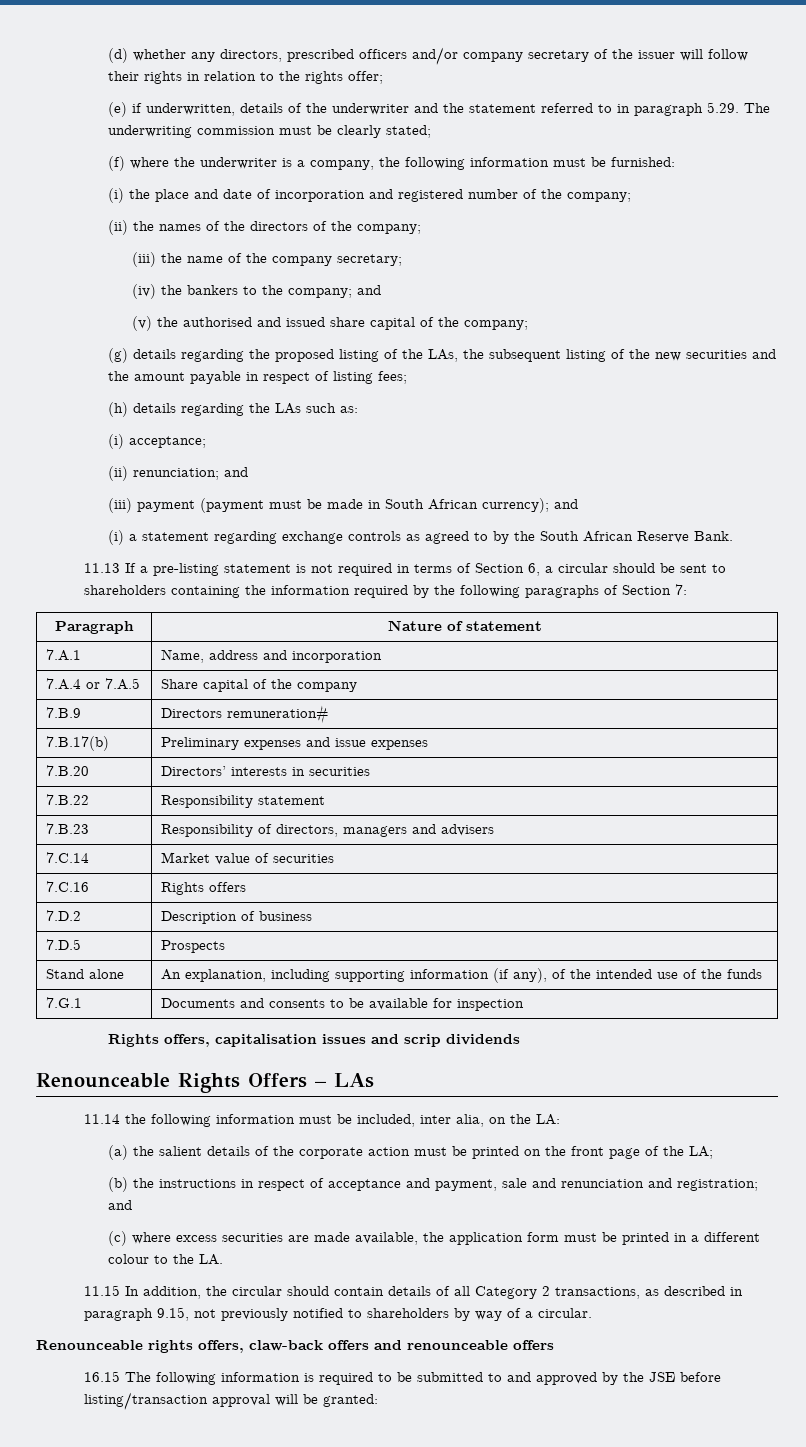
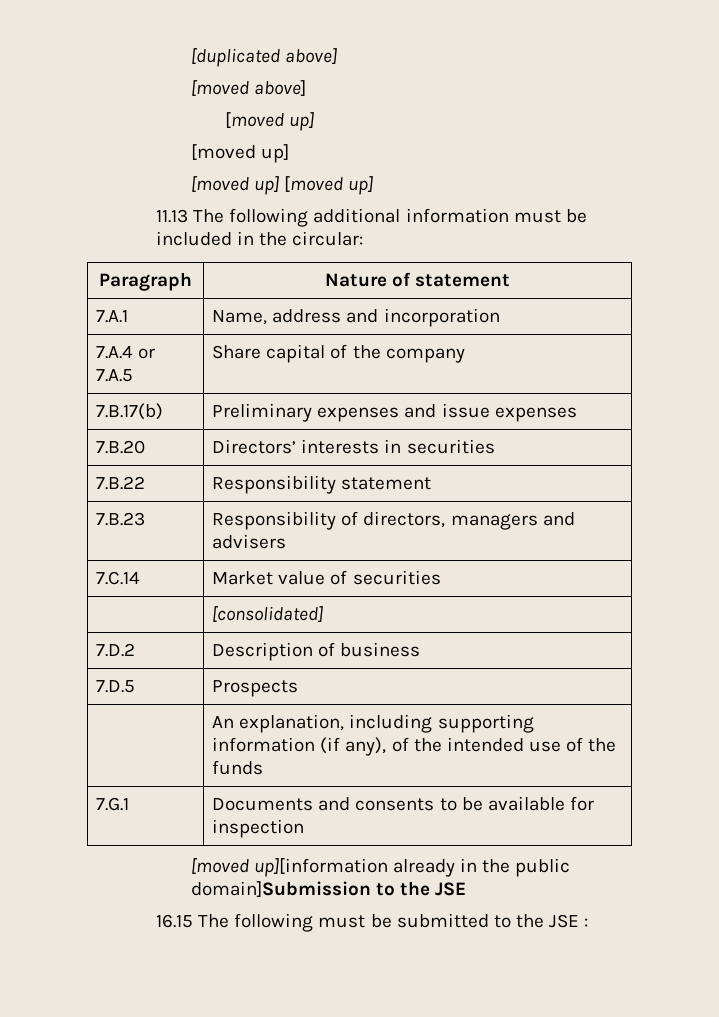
[107,47,748,65] [107,71,383,84] [107,102,770,117] [107,125,431,138] [107,156,675,171] [107,188,631,203] [107,220,421,235] [131,252,402,267] [131,284,381,299] [131,316,528,331] [107,348,776,363] [107,371,407,384] [107,402,358,417] [107,434,206,449] [107,466,248,481] [107,498,578,513] [107,530,733,545] [83,563,726,576] [83,584,687,598] (d) whether any directors, prescribed officers and/or company secretary of the issuer will follow their rights in relation to the rights offer; // (e) if underwritten, details of the underwriter and the statement referred to in paragraph 5.29. The underwriting commission must be clearly stated; // (f) where the underwriter is a company, the following information must be furnished: // (i) the place and date of incorporation and registered number of the company; // (ii) the names of the directors of the company; // (iii) the name of the company secretary; // (iv) the bankers to the company; and // (v) the authorised and issued share capital of the company; // (g) details regarding the proposed listing of the LAs, the subsequent listing of the new securities and the amount payable in respect of listing fees; // (h) details regarding the LAs such as: // (i) acceptance; // (ii) renunciation; and // (iii) payment (payment must be made in South African currency); and // (i) a statement regarding exchange controls as agreed to by the South African Reserve Bank. // 11.13 If a pre-listing statement is not required in terms of Section 6, a circular should be sent to shareholders containing the information required by the following paragraphs of Section 7: -> [190,48,337,67] [190,80,306,96] [225,112,315,131] [190,144,289,163] [190,176,374,195] [156,208,587,227] [156,231,364,246] [duplicated above] // [moved above] // [moved up] // [moved up] // [moved up] [moved up] // 11.13 The following additional information must be included in the circular:
[45,707,81,718] [160,705,329,724] // 7.B.9 | Directors remuneration# -> (465, 355) none
[45,881,89,892] [160,882,246,895] 7.C.16 | Rights offers -> [212,606,324,622] | [consolidated]
[45,969,124,979] Stand alone -> (299, 688) none
[107,1034,520,1047] [36,1073,374,1093] [83,1114,560,1127] [107,1145,713,1160] [107,1177,758,1192] [107,1200,132,1210] [107,1231,760,1246] [107,1254,223,1265] [83,1285,743,1299] [83,1307,592,1321] [36,1340,554,1353] [83,1371,721,1385] [83,1392,378,1410] Rights offers, capitalisation issues and scrip dividends // Renounceable Rights Offers – LAs // 11.14 the following information must be included, inter alia, on the LA: // (a) the salient details of the corporate action must be printed on the front page of the LA; // (b) the instructions in respect of acceptance and payment, sale and renunciation and registration; and // (c) where excess securities are made available, the application form must be printed in a different colour to the LA. // 11.15 In addition, the circular should contain details of all Category 2 transactions, as described in paragraph 9.15, not previously notified to shareholders by way of a circular. // Renounceable rights offers, claw-back offers and renounceable offers // 16.15 The following information is required to be submitted to and approved by the JSE before listing/transaction approval will be granted: -> [190,858,571,877] [190,881,467,897] [156,913,589,932] [moved up][information already in the public domain]Submission to the JSE // 16.15 The following must be submitted to the JSE :

